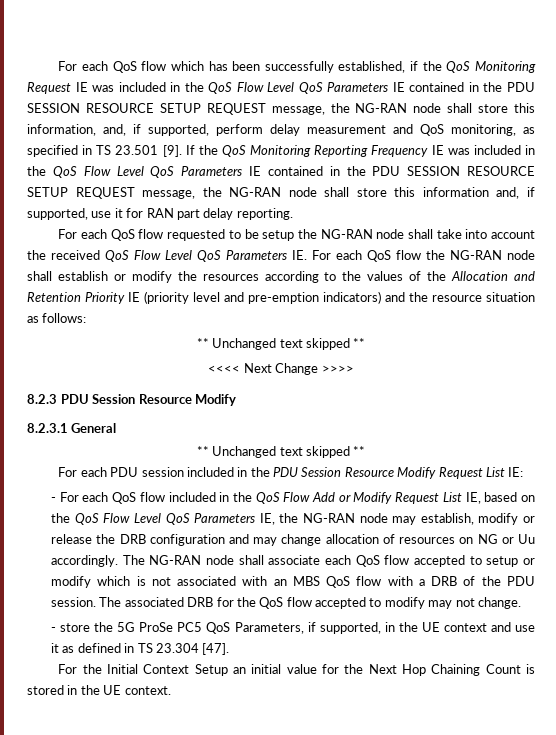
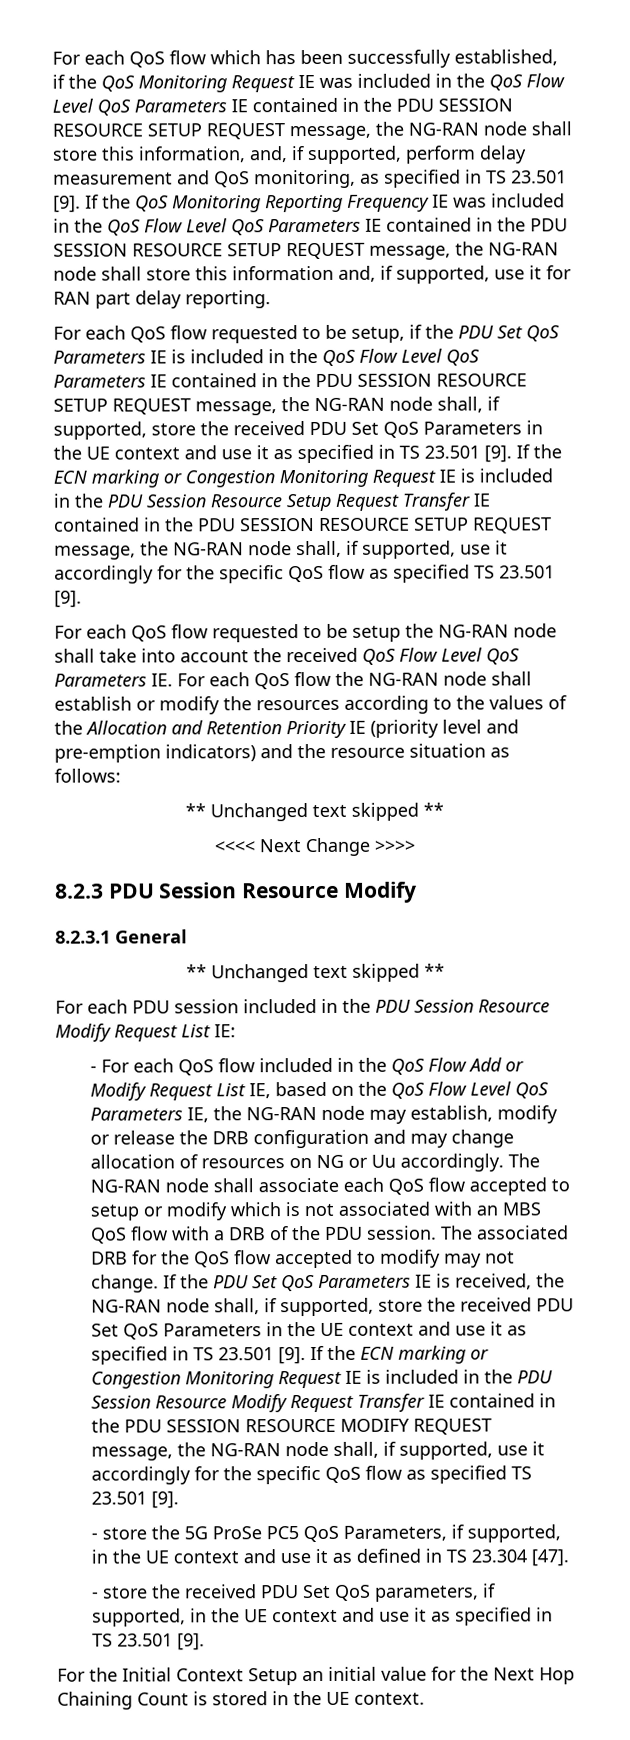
(293, 214) none -> [53,324,560,344] [53,348,480,366] [53,373,527,388] [53,396,500,416] [53,420,543,440] [53,444,562,464] [53,468,553,488] [53,492,490,512] [54,517,552,534] [54,540,508,560] [54,564,555,584] [54,590,82,608] // For each QoS flow requested to be setup, if the PDU Set QoS Parameters IE is included in the QoS Flow Level QoS Parameters IE contained in the PDU SESSION RESOURCE SETUP REQUEST message, the NG-RAN node shall, if supported, store the received PDU Set QoS Parameters in the UE context and use it as specified in TS 23.501 [9]. If the ECN marking or Congestion Monitoring Request IE is included in the PDU Session Resource Setup Request Transfer IE contained in the PDU SESSION RESOURCE SETUP REQUEST message, the NG-RAN node shall, if supported, use it accordingly for the specific QoS flow as specified TS 23.501 [9].
(521, 603) none -> [162,1273,565,1292] [90,1297,574,1317] [90,1321,527,1340] [90,1345,489,1365] [90,1369,553,1389] [90,1393,556,1413] [90,1418,492,1435] [90,1441,545,1461] [90,1465,532,1485] [90,1491,179,1509] If the PDU Set QoS Parameters IE is received, the NG-RAN node shall, if supported, store the received PDU Set QoS Parameters in the UE context and use it as specified in TS 23.501 [9]. If the ECN marking or Congestion Monitoring Request IE is included in the PDU Session Resource Modify Request Transfer IE contained in the PDU SESSION RESOURCE MODIFY REQUEST message, the NG-RAN node shall, if supported, use it accordingly for the specific QoS flow as specified TS 23.501 [9].
(230, 649) none -> [91,1583,496,1602] [91,1607,553,1627] [91,1633,205,1651] // - store the received PDU Set QoS parameters, if supported, in the UE context and use it as specified in TS 23.501 [9].

